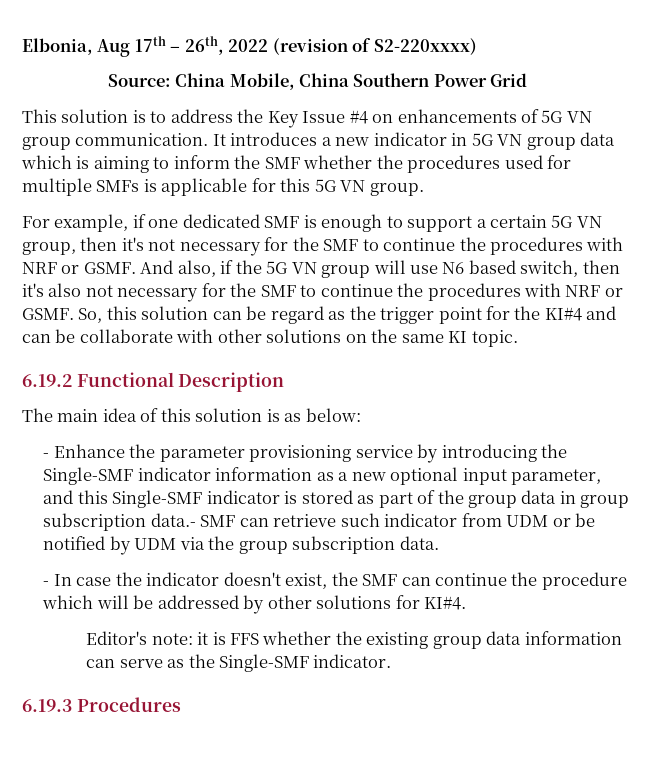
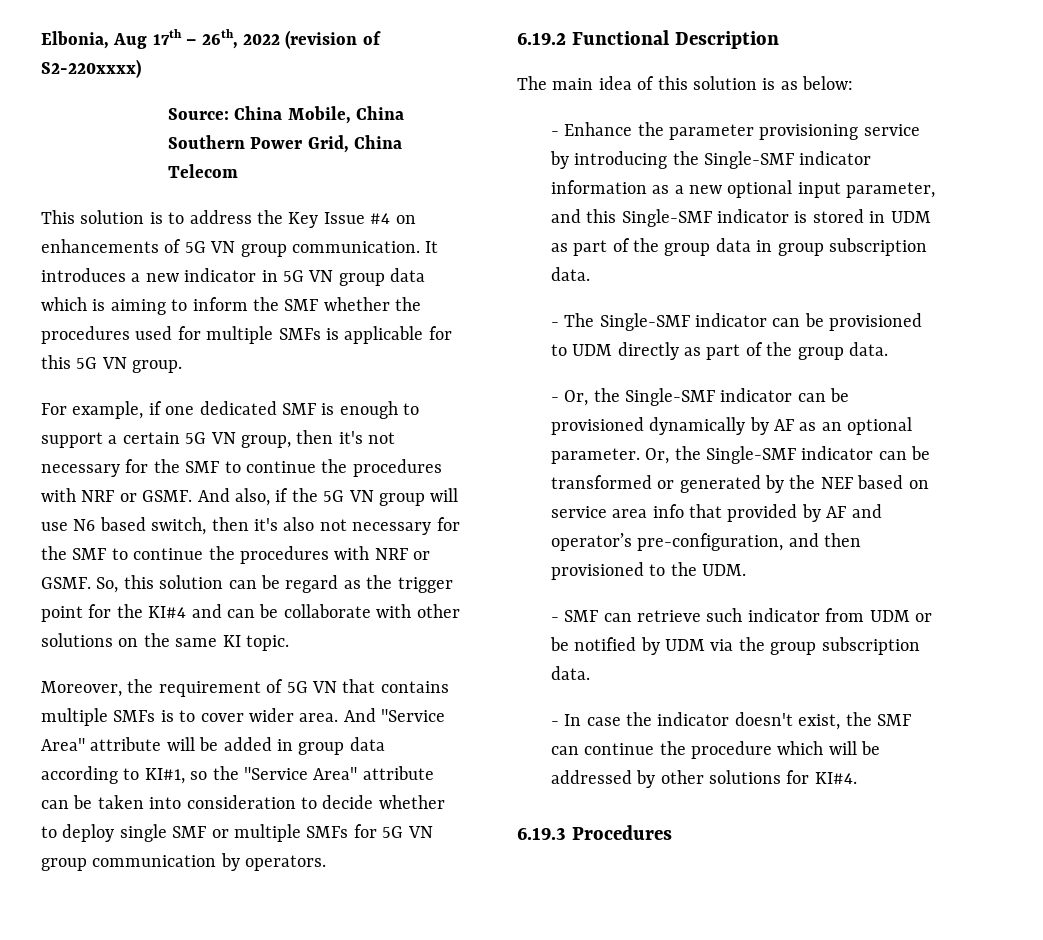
[490,73,528,87] Grid -> [307,135,403,153] [167,164,238,178] Grid, China Telecom
(518, 338) none -> [41,679,449,697] [41,708,446,726] [41,737,385,755] [41,766,434,784] [41,795,445,809] [41,824,433,842] [41,853,327,871] // Moreover, the requirement of 5G VN that contains multiple SMFs is to cover wider area. And "Service Area" attribute will be added in group data according to KI#1, so the "Service Area" attribute can be taken into consideration to decide whether to deploy single SMF or multiple SMFs for 5G VN group communication by operators.
(353, 497) none -> [869,211,931,223] in UDM
[150,513,196,527] data.- -> [550,267,590,281] [550,313,923,331] [550,342,889,360] [550,388,850,406] [550,417,913,435] [550,446,931,464] [550,475,929,493] [550,504,882,522] [550,533,862,551] [550,562,747,580] [550,617,559,622] data. // - The Single-SMF indicator can be provisioned to UDM directly as part of the group data. // - Or, the Single-SMF indicator can be provisioned dynamically by AF as an optional parameter. Or, the Single-SMF indicator can be transformed or generated by the NEF based on service area info that provided by AF and operator’s pre-configuration, and then provisioned to the UDM. // -
[86,631,622,649] [86,654,392,672] // Editor's note: it is FFS whether the existing group data information can serve as the Single-SMF indicator. -> (857, 778) none

